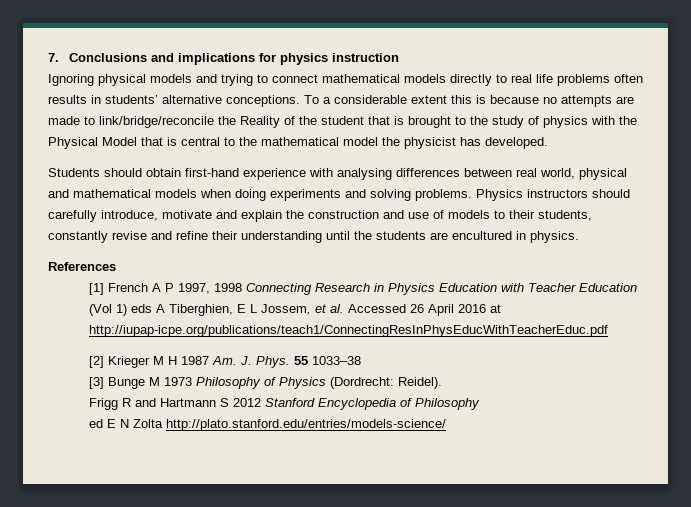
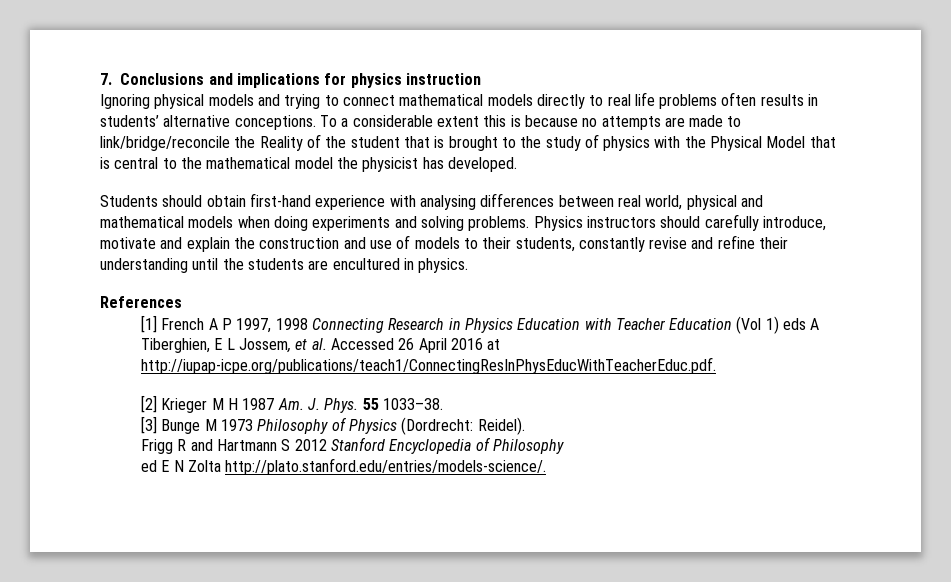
[89,325,609,337] http://iupap-icpe.org/publications/teach1/ConnectingResInPhysEducWithTeacherEduc.pdf -> [140,357,716,374] http://iupap-icpe.org/publications/teach1/ConnectingResInPhysEducWithTeacherEduc.pdf.
[312,356,362,365] 1033–38 -> [382,398,443,410] 1033–38.
[166,419,447,431] http://plato.stanford.edu/entries/models-science/ -> [225,458,547,475] http://plato.stanford.edu/entries/models-science/.

